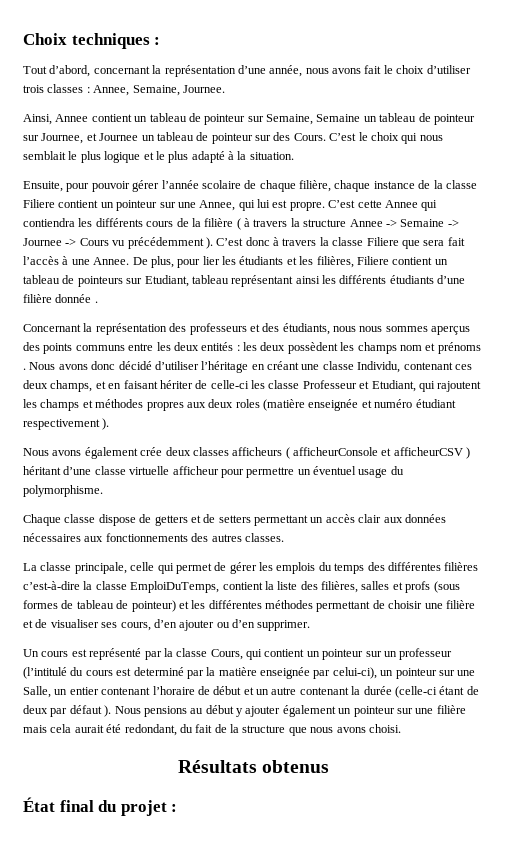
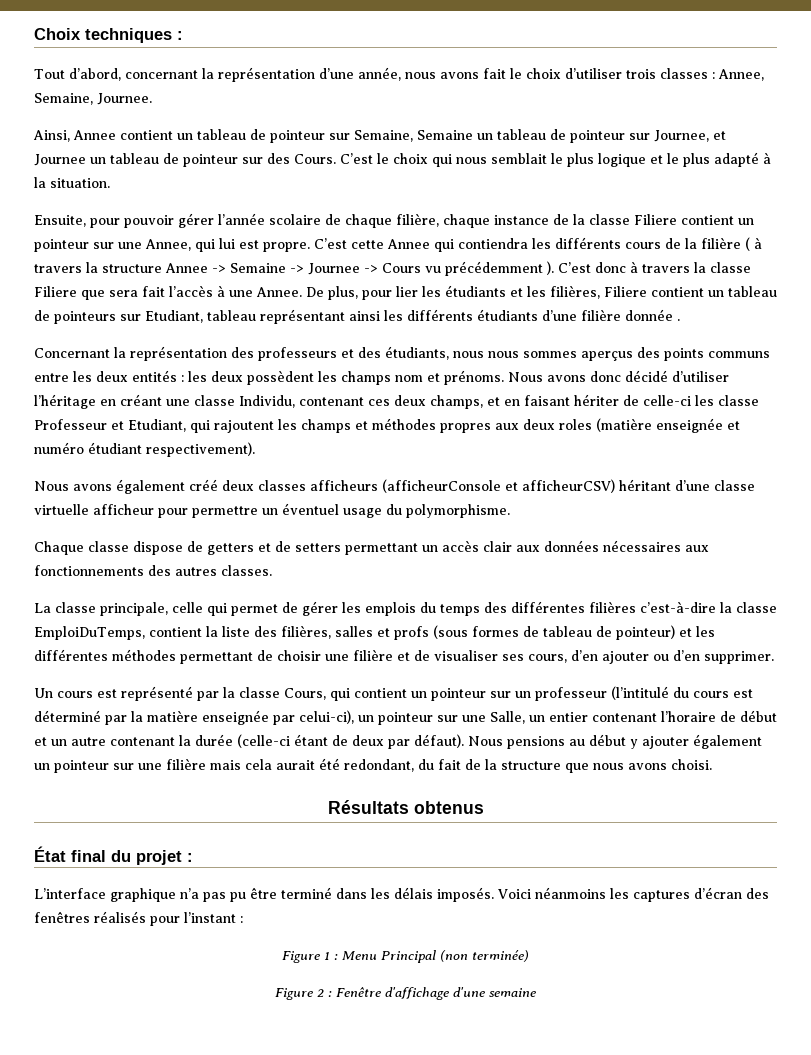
[437,342,481,354] [23,368,26,370] prénoms . -> [444,370,504,385] prénoms.
[23,418,110,430] respectivement ). -> [146,442,255,457] respectivement).
[140,447,163,456] crée -> [189,479,218,491] créé
[285,447,471,459] ( afficheurConsole et afficheurCSV ) -> [382,479,615,493] (afficheurConsole et afficheurCSV)
[133,667,184,676] determiné -> [34,710,101,722] déterminé
[69,705,112,717] défaut ). -> [414,734,464,748] défaut).
(178, 808) none -> [34,887,769,902] [34,911,243,926] [282,950,529,963] [275,987,536,1000] // L’interface graphique n’a pas pu être terminé dans les délais imposés. Voici néanmoins les captures d’écran des fenêtres réalisés pour l’instant : // Figure 1 : Menu Principal (non terminée) // Figure 2 : Fenêtre d'affichage d'une semaine

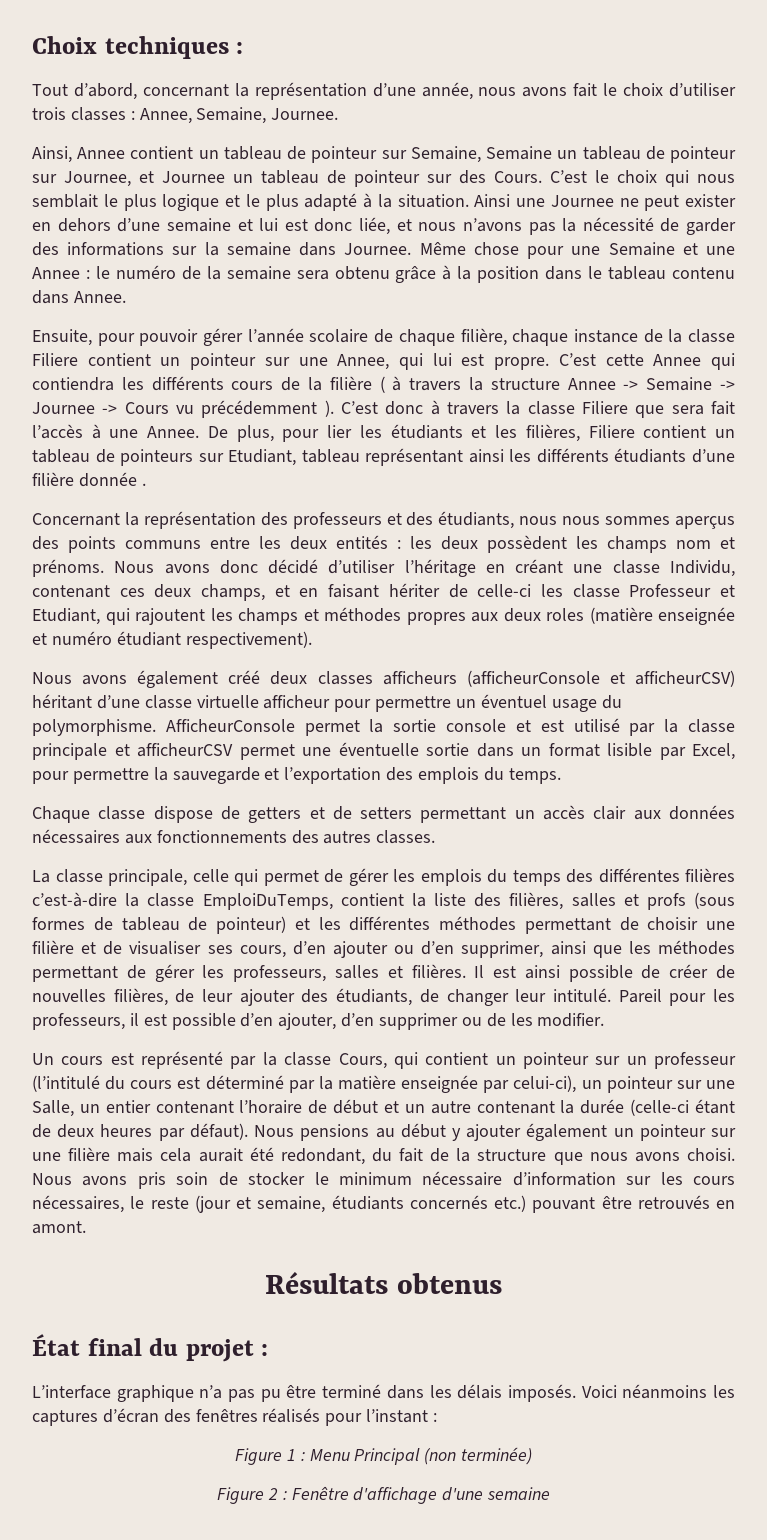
(110, 183) none -> [474,194,736,211] [32,217,736,235] [32,242,736,259] [32,265,735,283] [32,290,126,304] Ainsi une Journee ne peut exister en dehors d’une semaine et lui est donc liée, et nous n’avons pas la nécessité de garder des informations sur la semaine dans Journee. Même chose pour une Semaine et une Annee : le numéro de la semaine sera obtenu grâce à la position dans le tableau contenu dans Annee.
(510, 511) none -> [165,718,736,736] [32,742,735,760] [32,767,561,784] AfficheurConsole permet la sortie console et est utilisé par la classe principale et afficheurCSV permet une éventuelle sortie dans un format lisible par Excel, pour permettre la sauvegarde et l’exportation des emplois du temps.
[704,651,774,664] supprimer. -> [461,940,735,958] [32,964,736,982] [32,988,736,1006] [32,1013,605,1030] supprimer, ainsi que les méthodes permettant de gérer les professeurs, salles et filières. Il est ainsi possible de créer de nouvelles filières, de leur ajouter des étudiants, de changer leur intitulé. Pareil pour les professeurs, il est possible d’en ajouter, d’en supprimer ou de les modifier.
(384, 740) none -> [100,1124,153,1137] heures
(712, 764) none -> [32,1171,735,1189] [32,1195,735,1213] [32,1221,86,1234] Nous avons pris soin de stocker le minimum nécessaire d’information sur les cours nécessaires, le reste (jour et semaine, étudiants concernés etc.) pouvant être retrouvés en amont.

